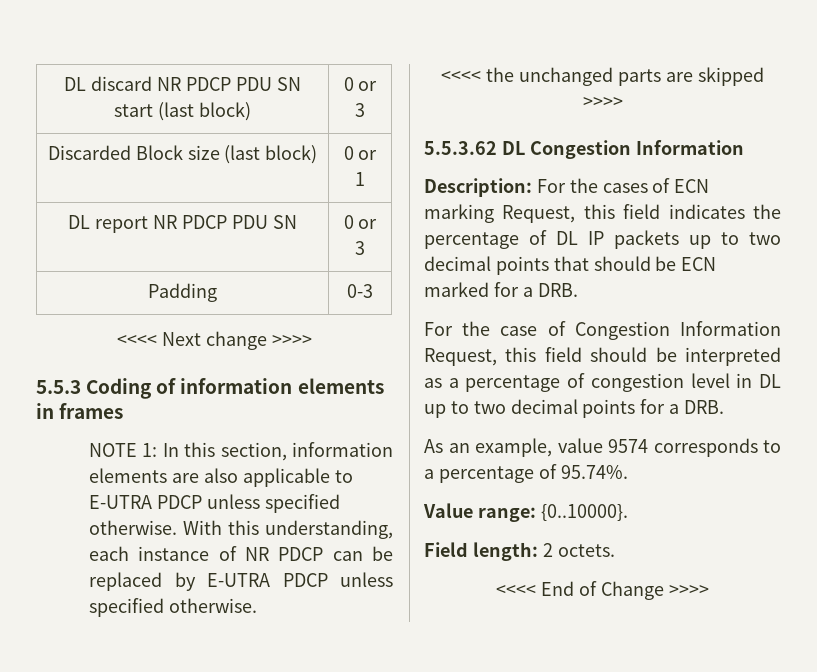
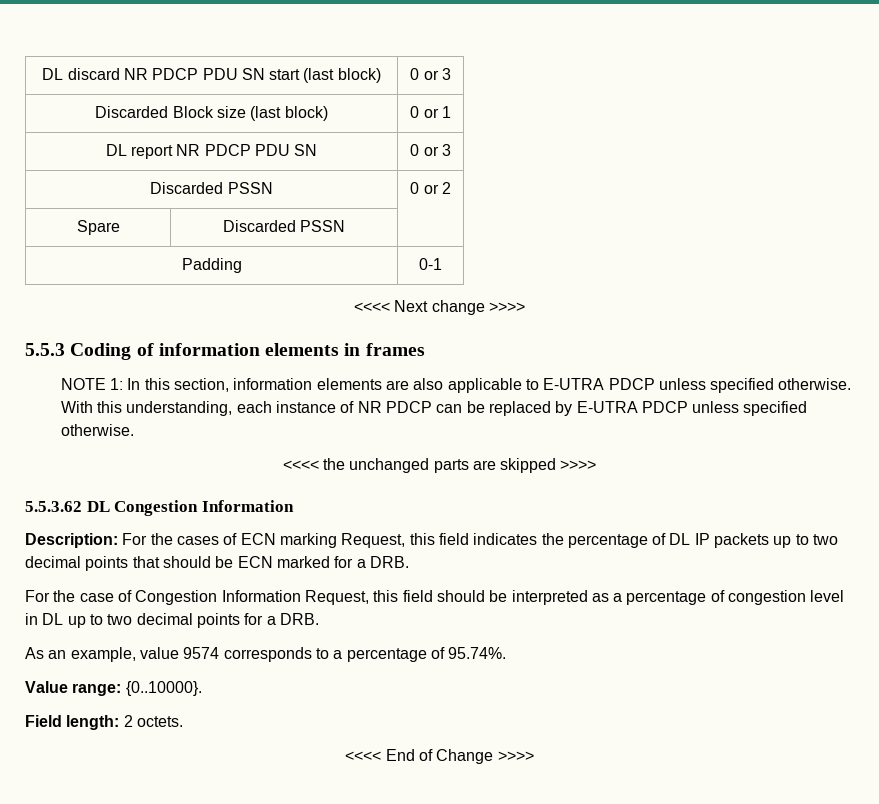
(366, 248) none -> [150,182,273,194] [410,182,451,194] [76,220,120,235] [222,220,346,232] // Discarded PSSN | 0 or 2 // Spare | Discarded PSSN |
[347,284,374,298] 0-3 -> [419,258,442,270] 0-1

